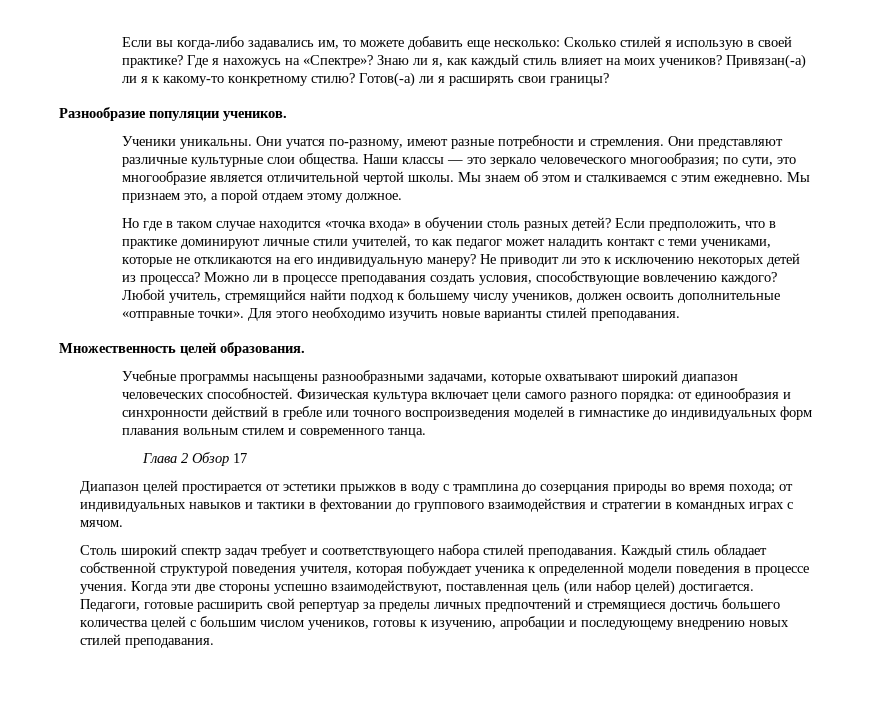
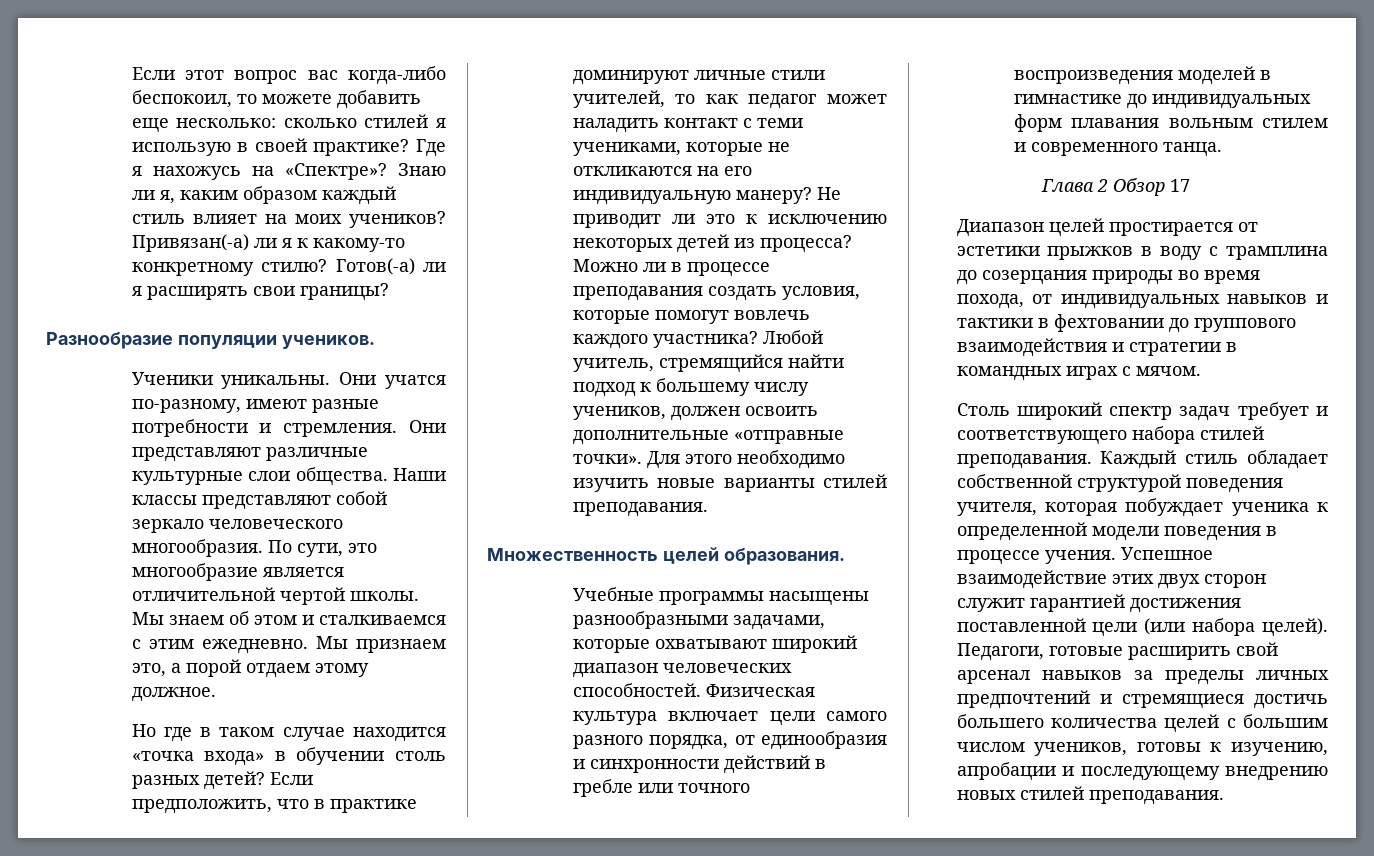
[121,36,339,50] Если вы когда-либо задавались им, -> [131,66,446,85] [131,90,232,108] Если этот вопрос вас когда-либо беспокоил,
[563,37,616,47] Сколько -> [283,118,357,128] сколько
[446,58,468,65] как -> [179,186,317,204] каким образом
[446,153,738,167] — это зеркало человеческого многообразия; по -> [201,491,387,510] [131,519,343,533] [131,539,292,557] представляют собой зеркало человеческого многообразия. По
[535,271,777,285] способствующие вовлечению каждого? -> [572,310,810,324] [572,331,758,349] которые помогут вовлечь каждого участника?
[620,392,674,402] порядка: -> [649,735,729,750] порядка,
[728,484,775,494] похода; -> [956,294,1024,309] похода,
[130,580,754,595] Когда эти две стороны успешно взаимодействуют, поставленная цель (или набор целей) достигается. -> [1120,547,1213,560] [956,570,1266,589] [956,594,1241,613] [956,618,1328,637] Успешное взаимодействие этих двух сторон служит гарантией достижения поставленной цели (или набора целей).
[298,602,359,612] репертуар -> [956,670,1122,684] арсенал навыков

